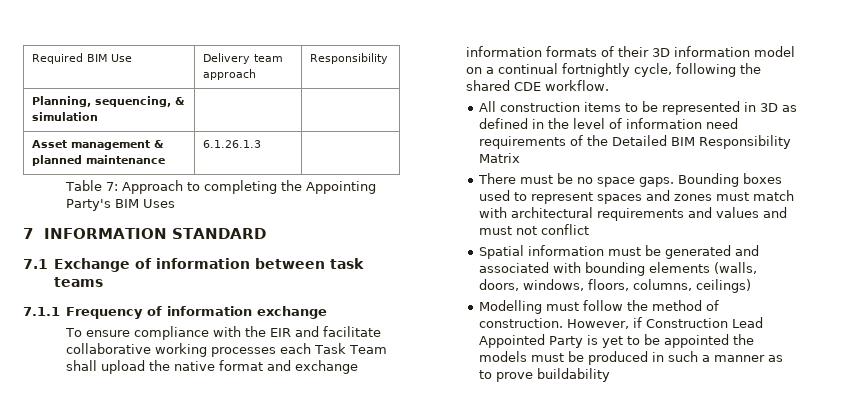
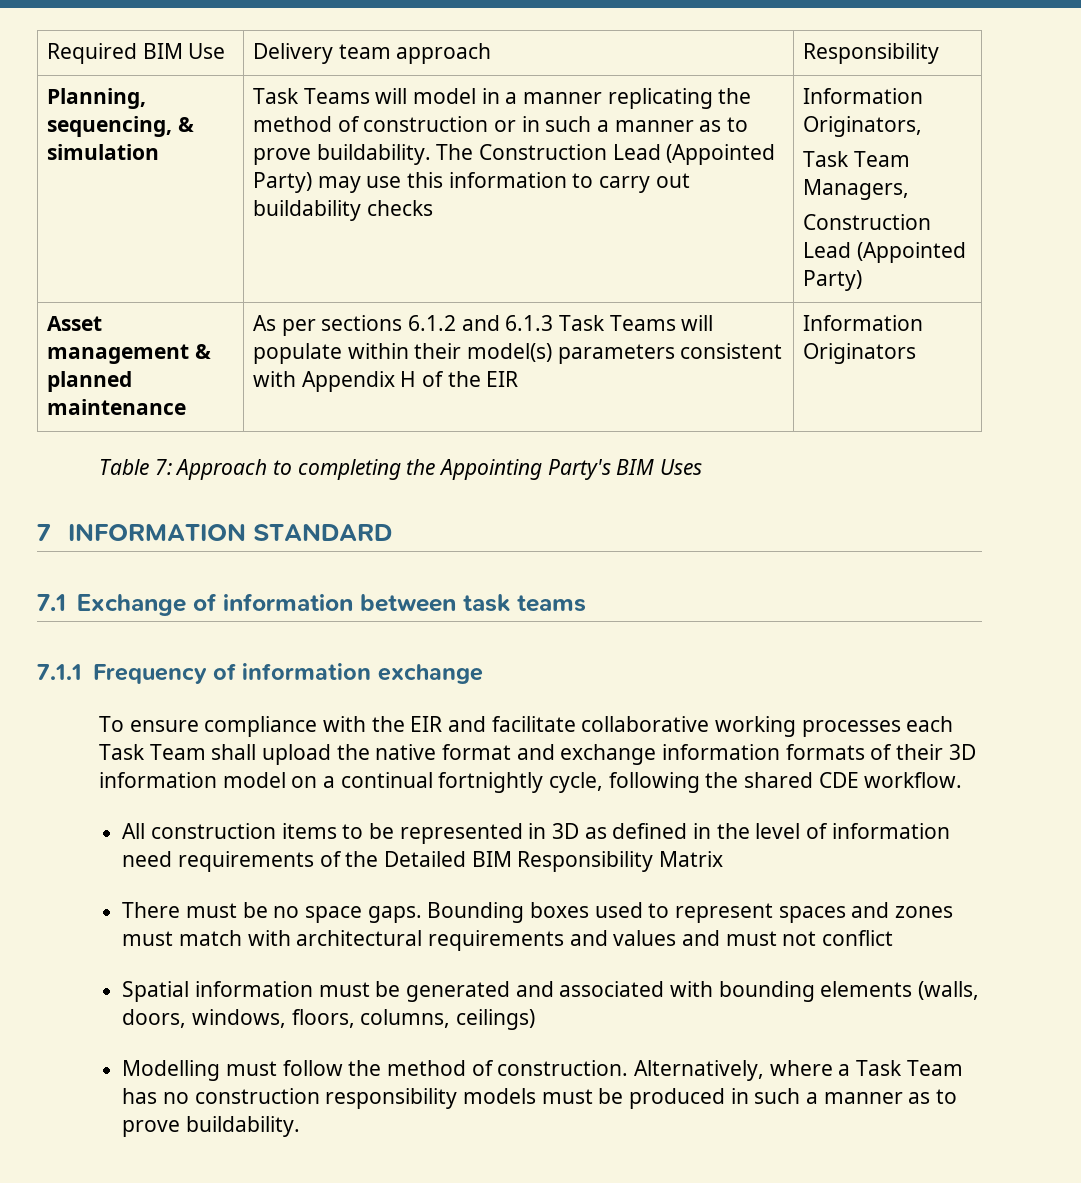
(99, 116) | -> [252,88,752,109] [252,116,748,132] [252,144,776,165] [252,172,690,193] [252,200,433,221] [802,88,923,104] [802,116,922,137] [802,151,910,167] [802,179,909,200] [802,214,931,230] [802,242,966,263] [802,270,862,291] Task Teams will model in a manner replicating the method of construction or in such a manner as to prove buildability. The Construction Lead (Appointed Party) may use this information to carry out buildability checks | Information Originators, // Task Team Managers, // Construction Lead (Appointed Party)
[203,140,262,148] 6.1.26.1.3 | -> [252,315,714,336] [252,343,783,364] [252,371,519,392] [802,315,923,331] [802,343,916,364] As per sections 6.1.2 and 6.1.3 Task Teams will populate within their model(s) parameters consistent with Appendix H of the EIR | Information Originators
[567,317,764,329] [479,334,755,348] However, if Construction Lead Appointed Party is yet to be appointed the -> [633,1060,963,1081] [122,1088,458,1109] Alternatively, where a Task Team has no construction responsibility
[537,368,611,382] buildability -> [185,1116,300,1137] buildability.

